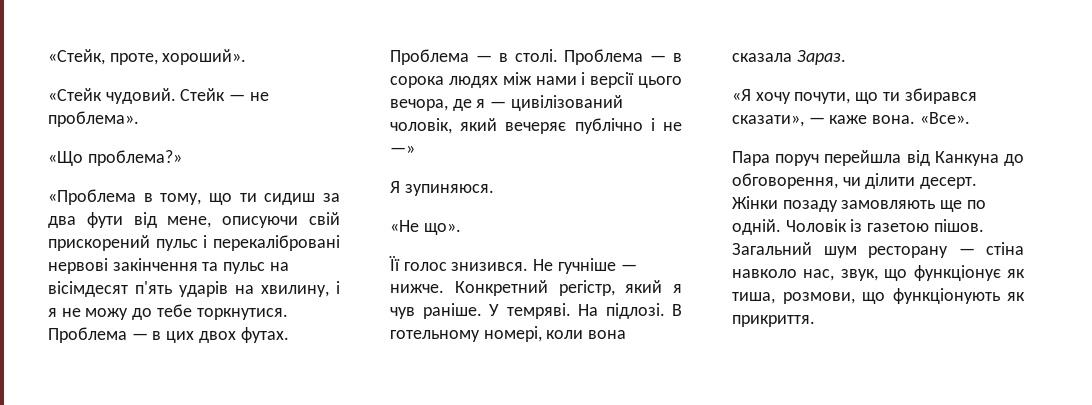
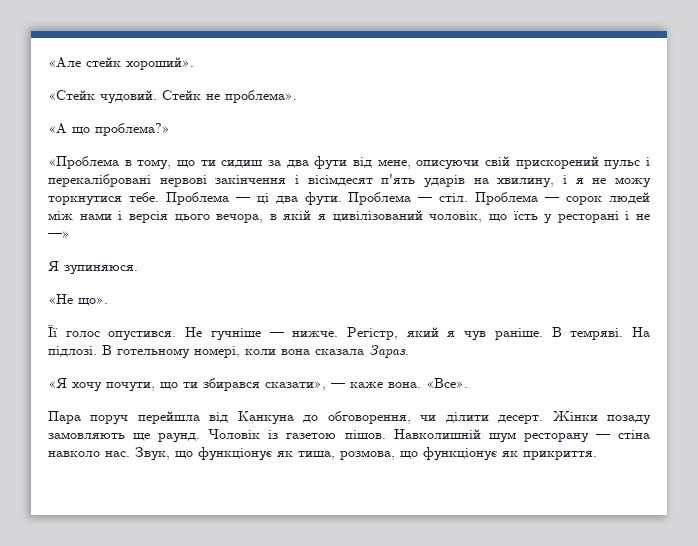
[48,49,158,65] «Стейк, проте, -> [48,57,121,68] «Але стейк
[229,94,246,101] — -> (201, 95) none
[48,151,83,166] «Що -> [48,123,90,135] «А що
[202,262,289,274] та пульс на -> [295,175,299,184] і
[132,304,288,320] [48,327,289,343] [390,49,682,65] [390,76,498,88] до тебе торкнутися. Проблема — в цих двох футах. Проблема — в столі. Проблема — в сорока людях -> [48,192,650,206] торкнутися тебе. Проблема — ці два фути. Проблема — стіл. Проблема — сорок людей
[590,72,635,88] версії -> [128,211,168,223] версія
[452,95,623,111] [390,118,643,134] де я — цивілізований чоловік, який вечеряє публічно -> [269,210,619,224] в якій я цивілізований чоловік, що їсть у ресторані
[451,262,529,271] знизився. -> [108,331,177,341] опустився.
[454,280,615,296] Конкретний регістр, -> [347,327,399,340] Регістр,
[489,304,499,316] У -> [551,327,562,337] В
[966,200,986,209] [732,219,781,235] по одній. -> [158,433,201,443] раунд.
[732,242,812,255] Загальний -> [393,429,481,439] Навколишній
[803,269,878,281] нас, звук, -> [105,447,170,461] нас. Звук,
[782,288,1000,304] розмови, що функціонують -> [340,447,497,461] розмова, що функціонує

